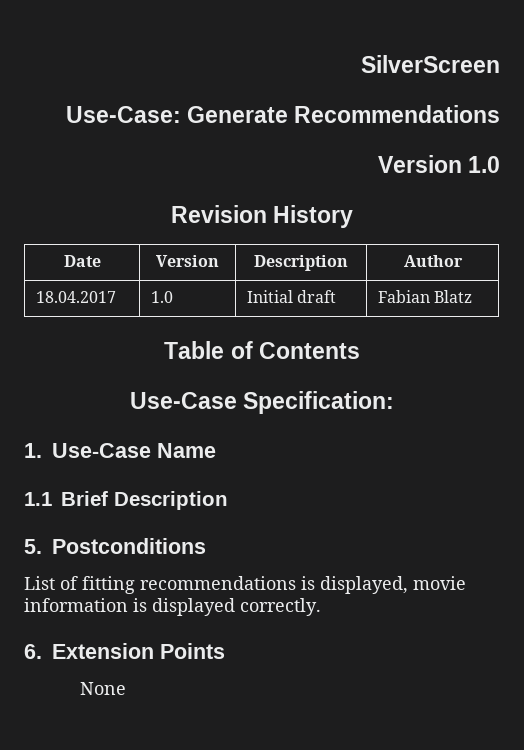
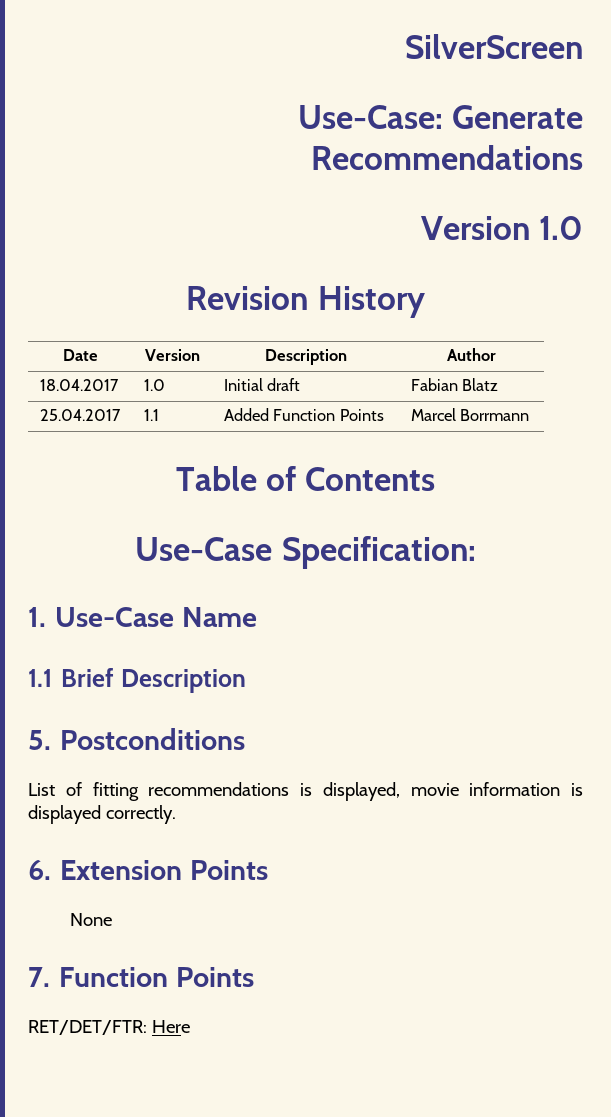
(473, 296) none -> [39,409,121,421] [143,409,159,421] [223,408,384,421] [410,408,530,421] // 25.04.2017 | 1.1 | Added Function Points | Marcel Borrmann
(127, 688) none -> [28,967,255,987] [28,1020,190,1035] // 7. Function Points // RET/DET/FTR: Here

